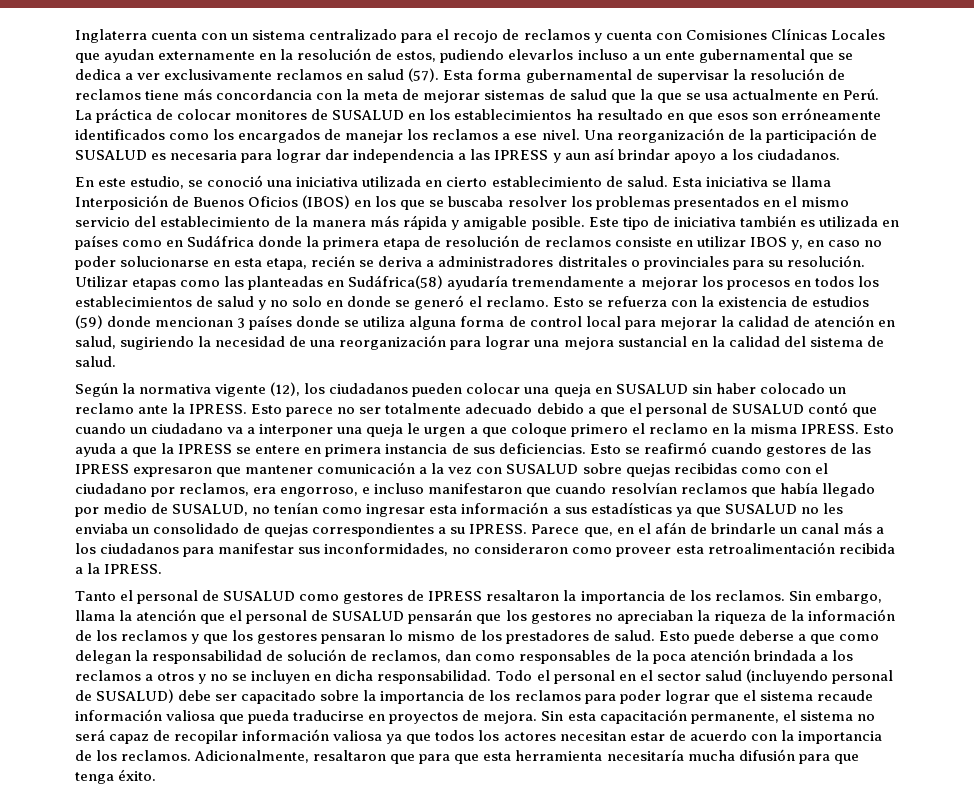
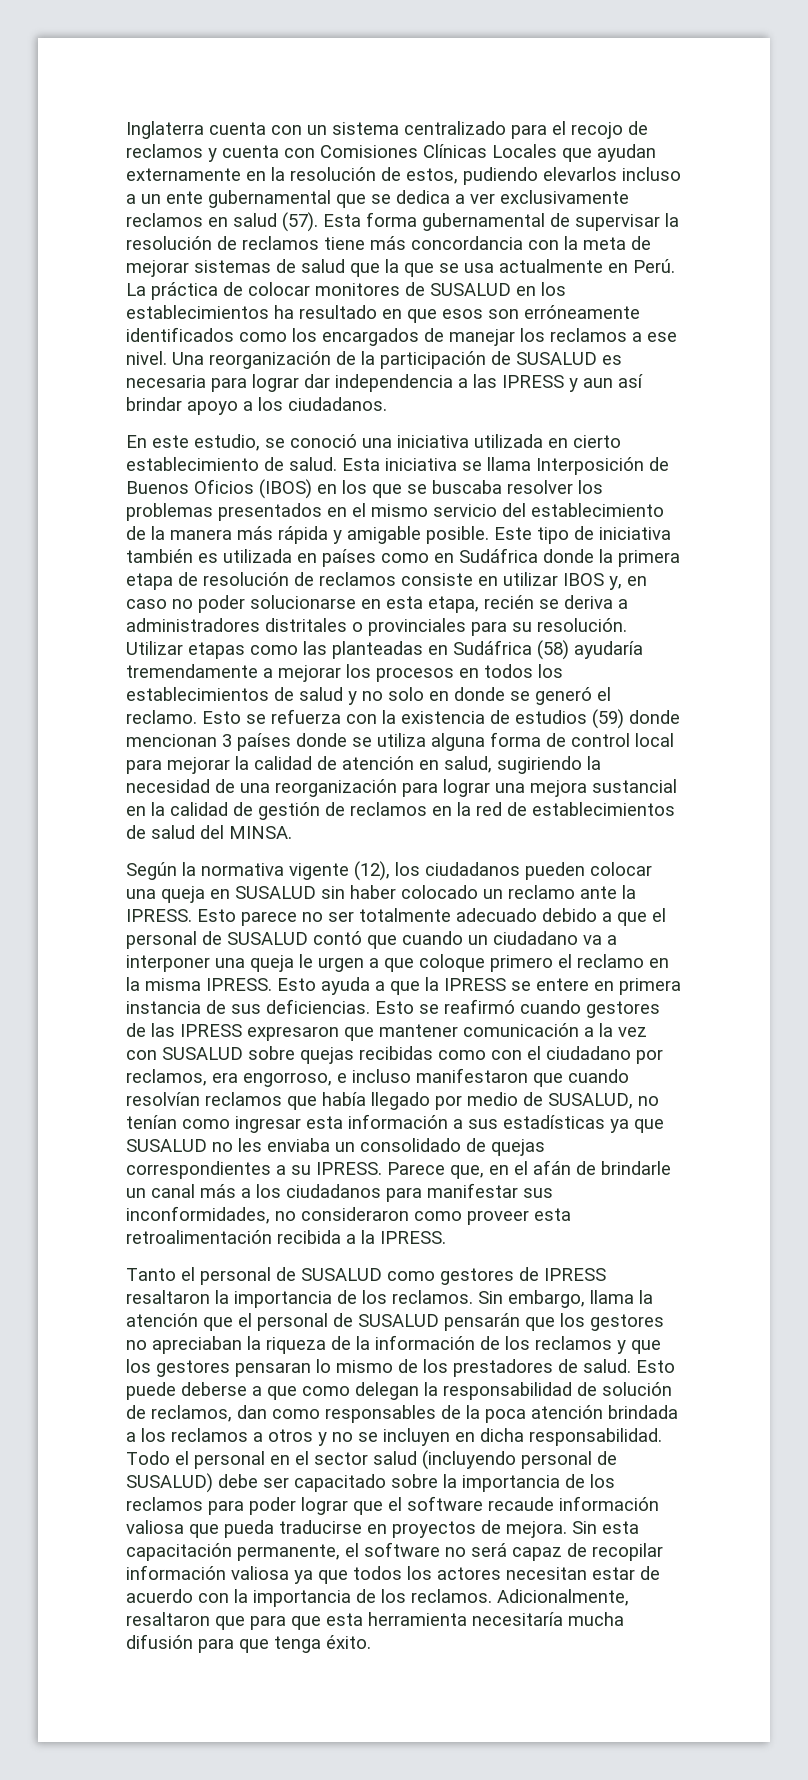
[348,275,444,289] Sudáfrica(58) -> [453,640,569,660] Sudáfrica (58)
[783,336,884,347] [75,356,116,367] del sistema de salud. -> [233,802,675,820] [126,825,292,839] de gestión de reclamos en la red de establecimientos de salud del MINSA.
[759,691,813,701] sistema -> [407,1496,483,1511] software
[799,711,853,721] sistema -> [364,1542,440,1557] software

